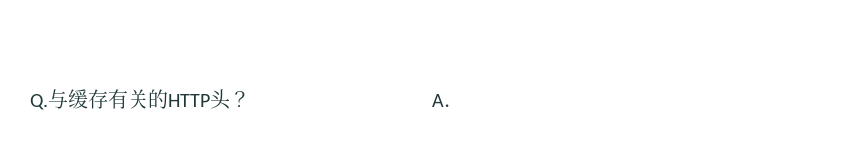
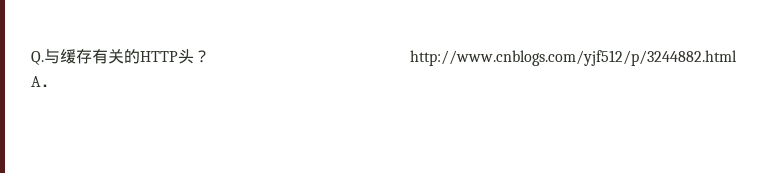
(464, 105) none -> [410,50,737,66] http://www.cnblogs.com/yjf512/p/3244882.html

